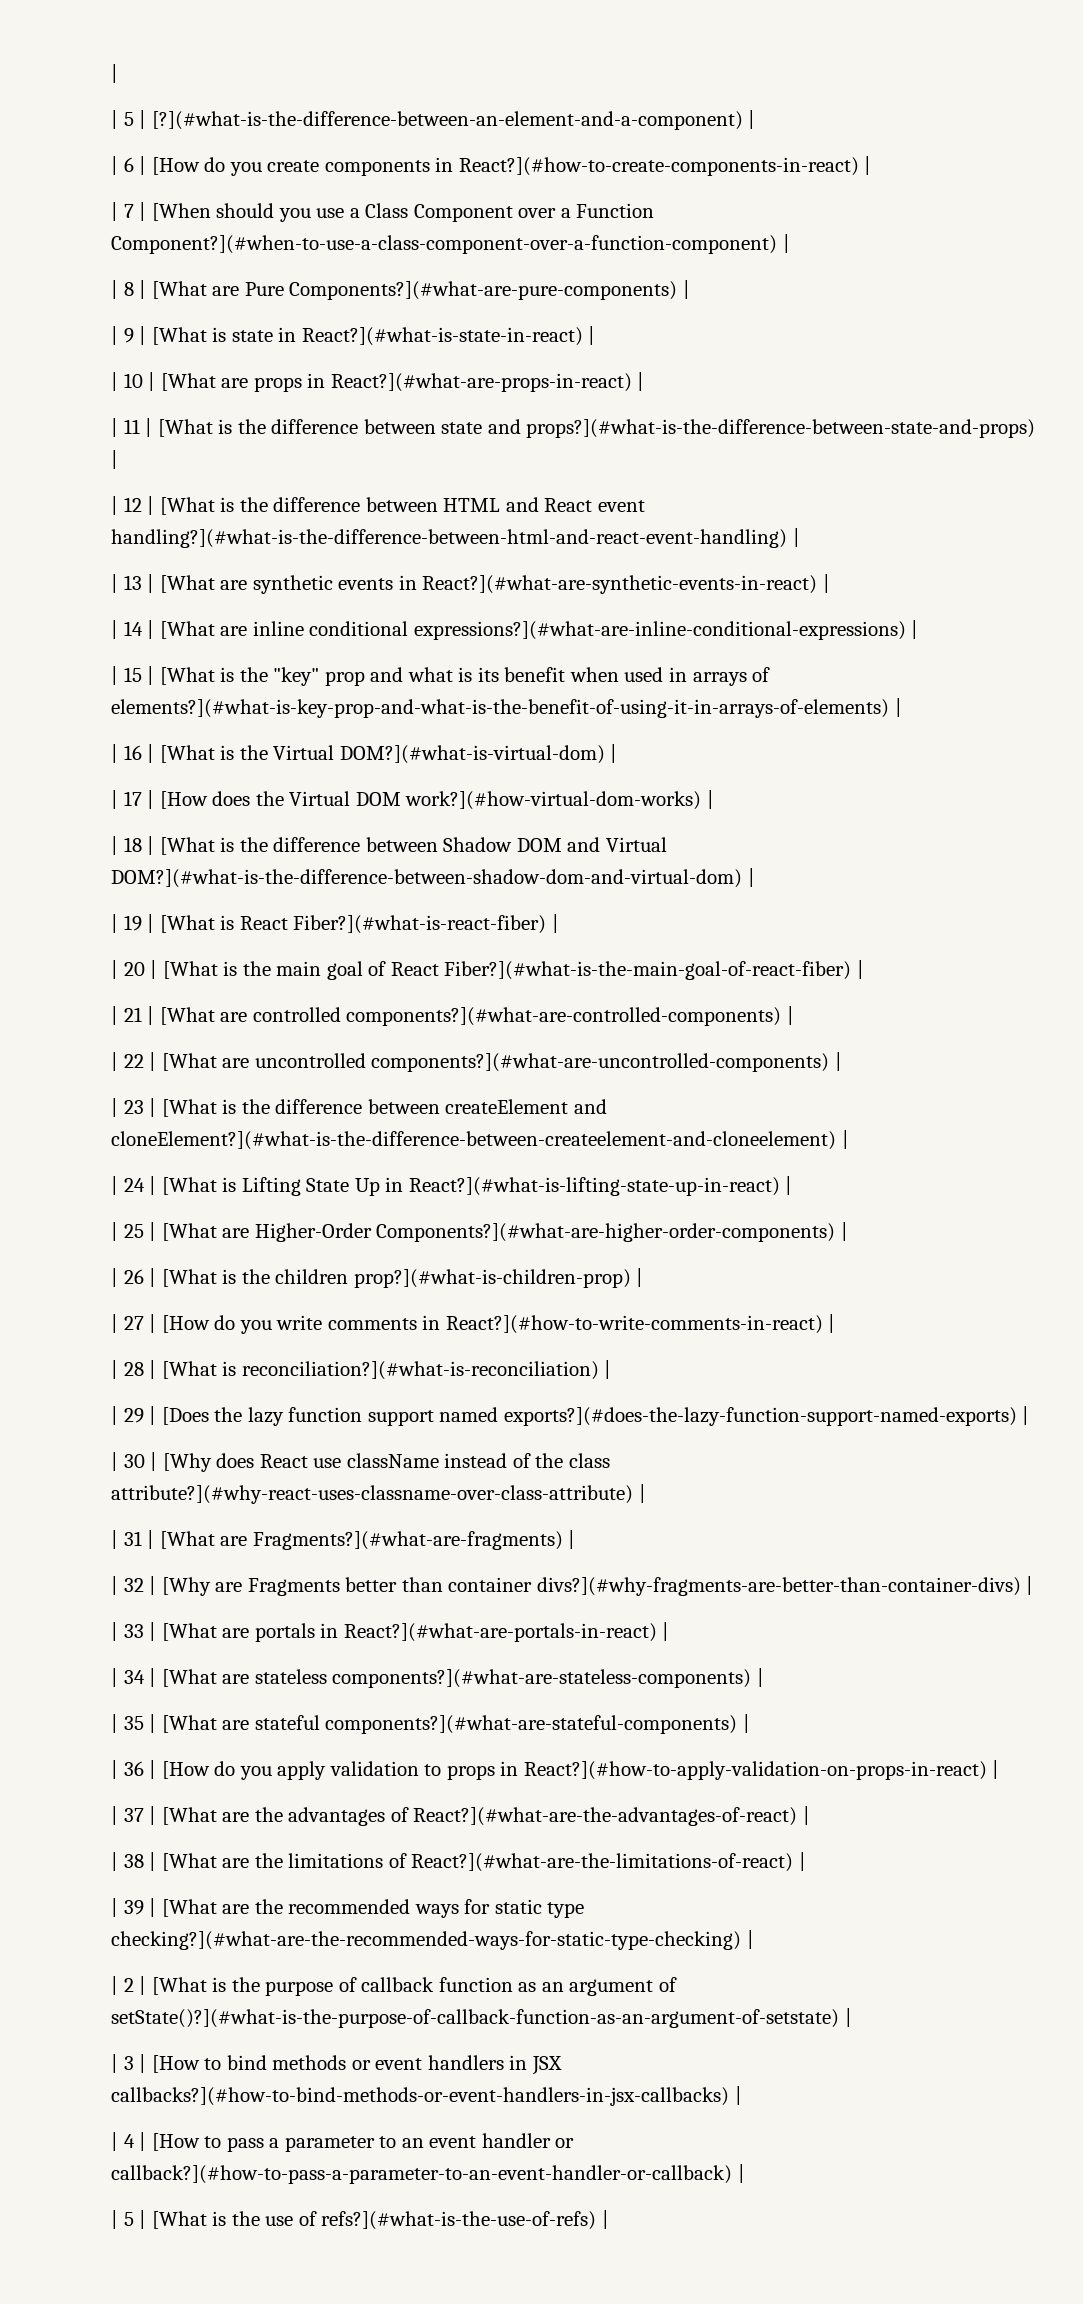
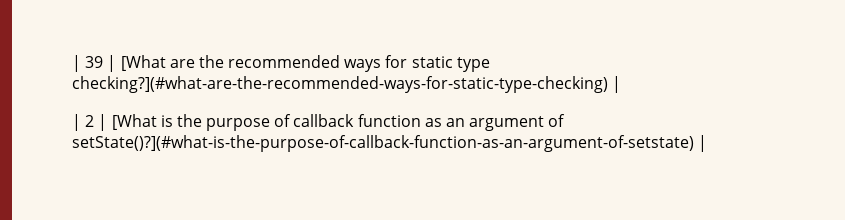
[111,64,118,83] [111,110,756,130] [111,156,872,176] [111,202,655,222] [111,234,790,254] [111,280,690,300] [111,326,596,346] [111,372,645,392] [111,418,1036,438] [111,450,118,469] [111,496,645,515] [111,528,800,548] [111,574,830,594] [111,620,919,640] [111,666,771,686] [111,698,902,718] [111,744,618,764] [111,790,714,810] [111,836,667,855] [111,868,755,888] [111,914,559,934] [111,960,864,980] [111,1006,794,1026] [111,1052,842,1072] [111,1098,607,1117] [111,1130,849,1150] [111,1176,793,1196] [111,1222,848,1242] [111,1268,644,1288] [111,1314,836,1334] [111,1360,612,1380] [111,1406,1030,1426] [111,1452,610,1472] [111,1484,646,1504] [111,1530,576,1550] [111,1576,1034,1596] [111,1622,670,1642] [111,1668,764,1688] [111,1714,750,1734] [111,1760,1000,1780] [111,1806,810,1826] [111,1852,806,1872] [111,1898,118,1917] | // | 5 | [?](#what-is-the-difference-between-an-element-and-a-component) | // | 6 | [How do you create components in React?](#how-to-create-components-in-react) | // | 7 | [When should you use a Class Component over a Function Component?](#when-to-use-a-class-component-over-a-function-component) | // | 8 | [What are Pure Components?](#what-are-pure-components) | // | 9 | [What is state in React?](#what-is-state-in-react) | // | 10 | [What are props in React?](#what-are-props-in-react) | // | 11 | [What is the difference between state and props?](#what-is-the-difference-between-state-and-props) | // | 12 | [What is the difference between HTML and React event handling?](#what-is-the-difference-between-html-and-react-event-handling) | // | 13 | [What are synthetic events in React?](#what-are-synthetic-events-in-react) | // | 14 | [What are inline conditional expressions?](#what-are-inline-conditional-expressions) | // | 15 | [What is the "key" prop and what is its benefit when used in arrays of elements?](#what-is-key-prop-and-what-is-the-benefit-of-using-it-in-arrays-of-elements) | // | 16 | [What is the Virtual DOM?](#what-is-virtual-dom) | // | 17 | [How does the Virtual DOM work?](#how-virtual-dom-works) | // | 18 | [What is the difference between Shadow DOM and Virtual DOM?](#what-is-the-difference-between-shadow-dom-and-virtual-dom) | // | 19 | [What is React Fiber?](#what-is-react-fiber) | // | 20 | [What is the main goal of React Fiber?](#what-is-the-main-goal-of-react-fiber) | // | 21 | [What are controlled components?](#what-are-controlled-components) | // | 22 | [What are uncontrolled components?](#what-are-uncontrolled-components) | // | 23 | [What is the difference between createElement and cloneElement?](#what-is-the-difference-between-createelement-and-cloneelement) | // | 24 | [What is Lifting State Up in React?](#what-is-lifting-state-up-in-react) | // | 25 | [What are Higher-Order Components?](#what-are-higher-order-components) | // | 26 | [What is the children prop?](#what-is-children-prop) | // | 27 | [How do you write comments in React?](#how-to-write-comments-in-react) | // | 28 | [What is reconciliation?](#what-is-reconciliation) | // | 29 | [Does the lazy function support named exports?](#does-the-lazy-function-support-named-exports) | // | 30 | [Why does React use className instead of the class attribute?](#why-react-uses-classname-over-class-attribute) | // | 31 | [What are Fragments?](#what-are-fragments) | // | 32 | [Why are Fragments better than container divs?](#why-fragments-are-better-than-container-divs) | // | 33 | [What are portals in React?](#what-are-portals-in-react) | // | 34 | [What are stateless components?](#what-are-stateless-components) | // | 35 | [What are stateful components?](#what-are-stateful-components) | // | 36 | [How do you apply validation to props in React?](#how-to-apply-validation-on-props-in-react) | // | 37 | [What are the advantages of React?](#what-are-the-advantages-of-react) | // | 38 | [What are the limitations of React?](#what-are-the-limitations-of-react) | // | -> [72,55,81,72] |
[111,2054,562,2075] [111,2086,742,2106] [111,2132,575,2152] [111,2164,745,2184] [111,2210,609,2230] // | 3 | [How to bind methods or event handlers in JSX callbacks?](#how-to-bind-methods-or-event-handlers-in-jsx-callbacks) | // | 4 | [How to pass a parameter to an event handler or callback?](#how-to-pass-a-parameter-to-an-event-handler-or-callback) | // | 5 | [What is the use of refs?](#what-is-the-use-of-refs) | -> (708, 143) none

